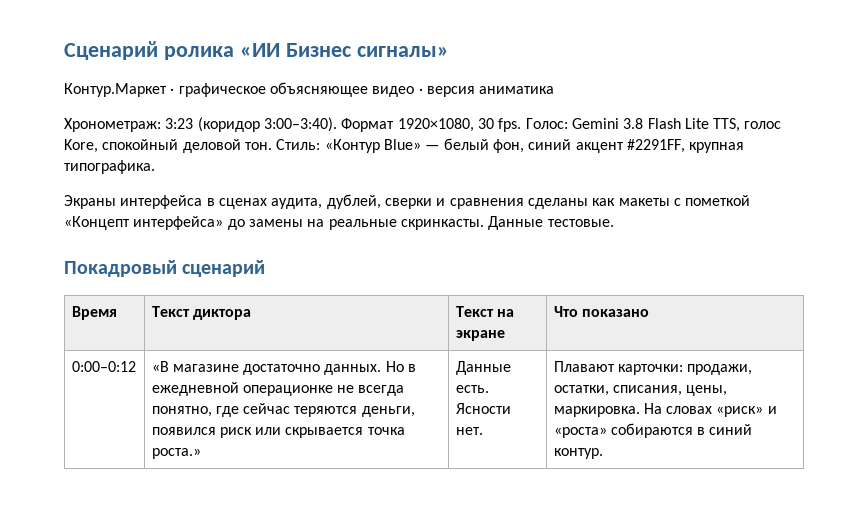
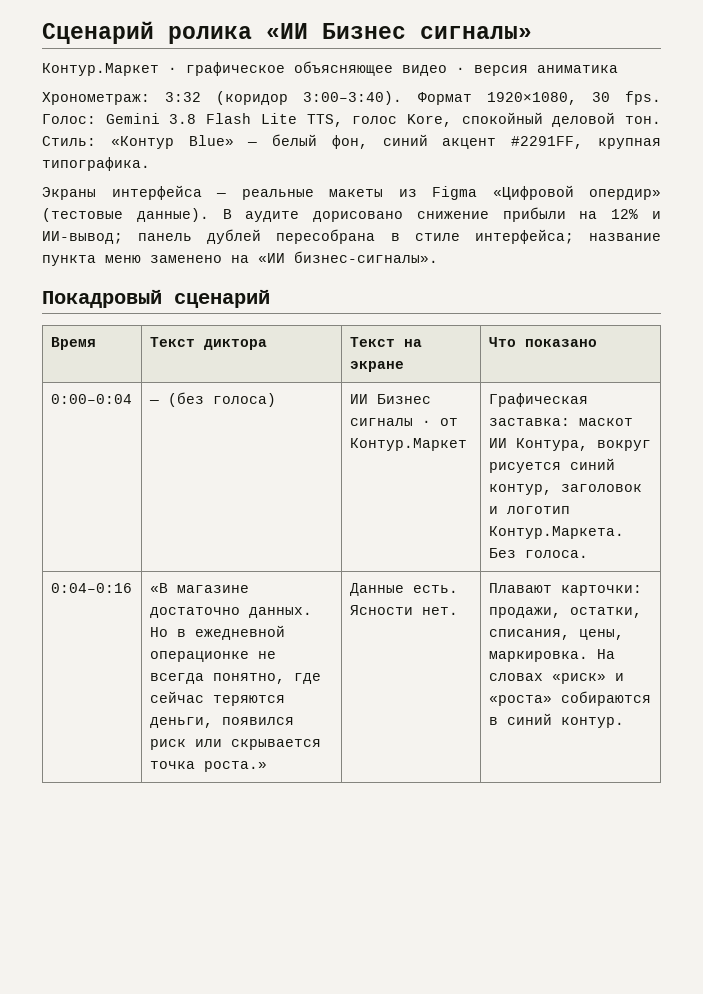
[165,118,194,129] 3:23 -> [165,92,202,102] 3:32
[206,194,751,209] [64,216,614,230] в сценах аудита, дублей, сверки и сравнения сделаны как макеты с пометкой «Концепт интерфейса» до замены на реальные скринкасты. Данные тестовые. -> [216,185,661,200] [42,207,662,222] [42,229,661,244] [42,251,438,266] — реальные макеты из Figma «Цифровой опердир» (тестовые данные). В аудите дорисовано снижение прибыли на 12% и ИИ-вывод; панель дублей пересобрана в стиле интерфейса; название пункта меню заменено на «ИИ бизнес-сигналы».
[71,361,136,372] 0:00–0:12 -> [50,394,132,404] [148,392,276,407] [349,394,431,404] [349,418,458,426] [349,438,467,451] [488,393,588,407] [488,418,633,426] [488,438,651,451] [488,458,615,473] [488,484,642,495] [488,506,570,514] [488,526,624,539] [488,548,588,558] [50,583,132,593] 0:00–0:04 | — (без голоса) | ИИ Бизнес сигналы · от Контур.Маркет | Графическая заставка: маскот ИИ Контура, вокруг рисуется синий контур, заголовок и логотип Контур.Маркета. Без голоса. // 0:04–0:16

